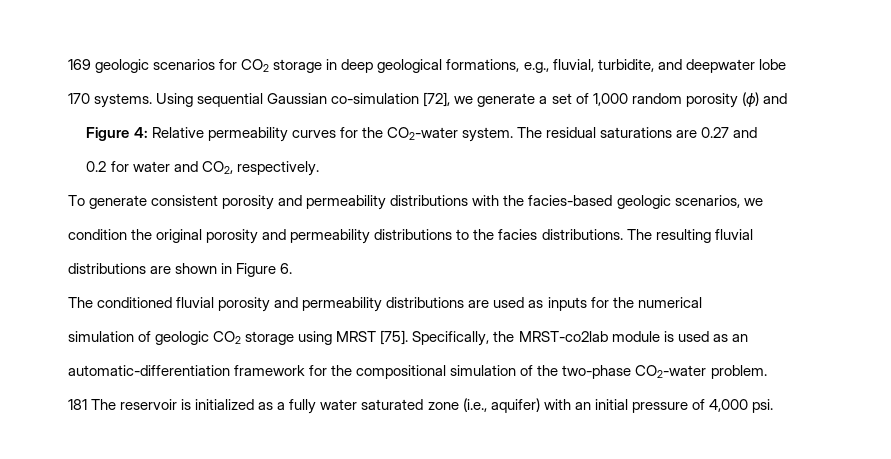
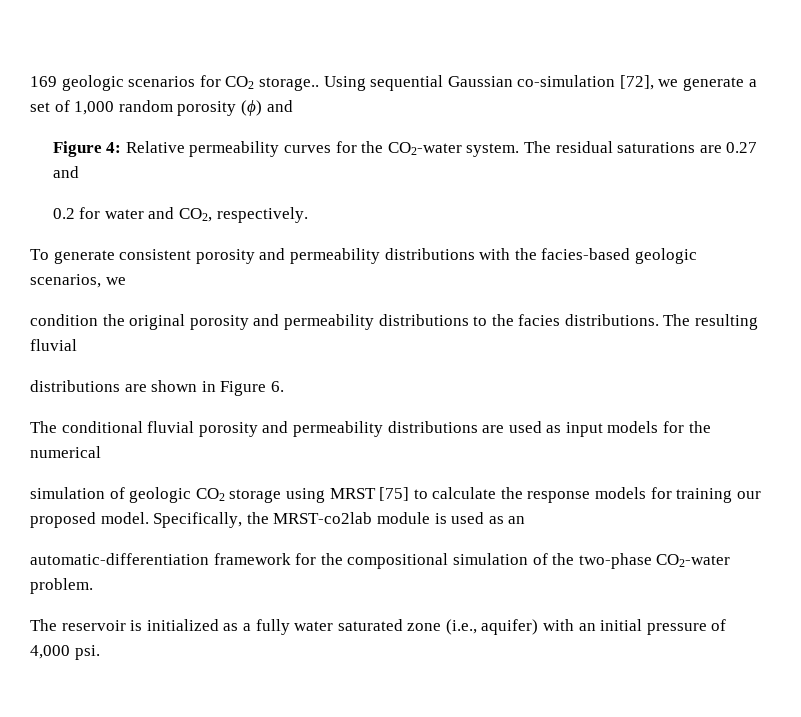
[273,59,786,73] [68,93,153,108] storage in deep geological formations, e.g., fluvial, turbidite, and deepwater lobe // 170 systems. -> [258,77,319,91] storage..
[97,297,173,308] conditioned -> [61,421,143,433] conditional
[547,297,587,311] inputs -> [565,421,659,437] input models
[380,330,409,345] [75]. -> [379,487,761,503] [30,512,149,528] [75] to calculate the response models for training our proposed model.
[68,399,87,410] 181 -> (93, 586) none

